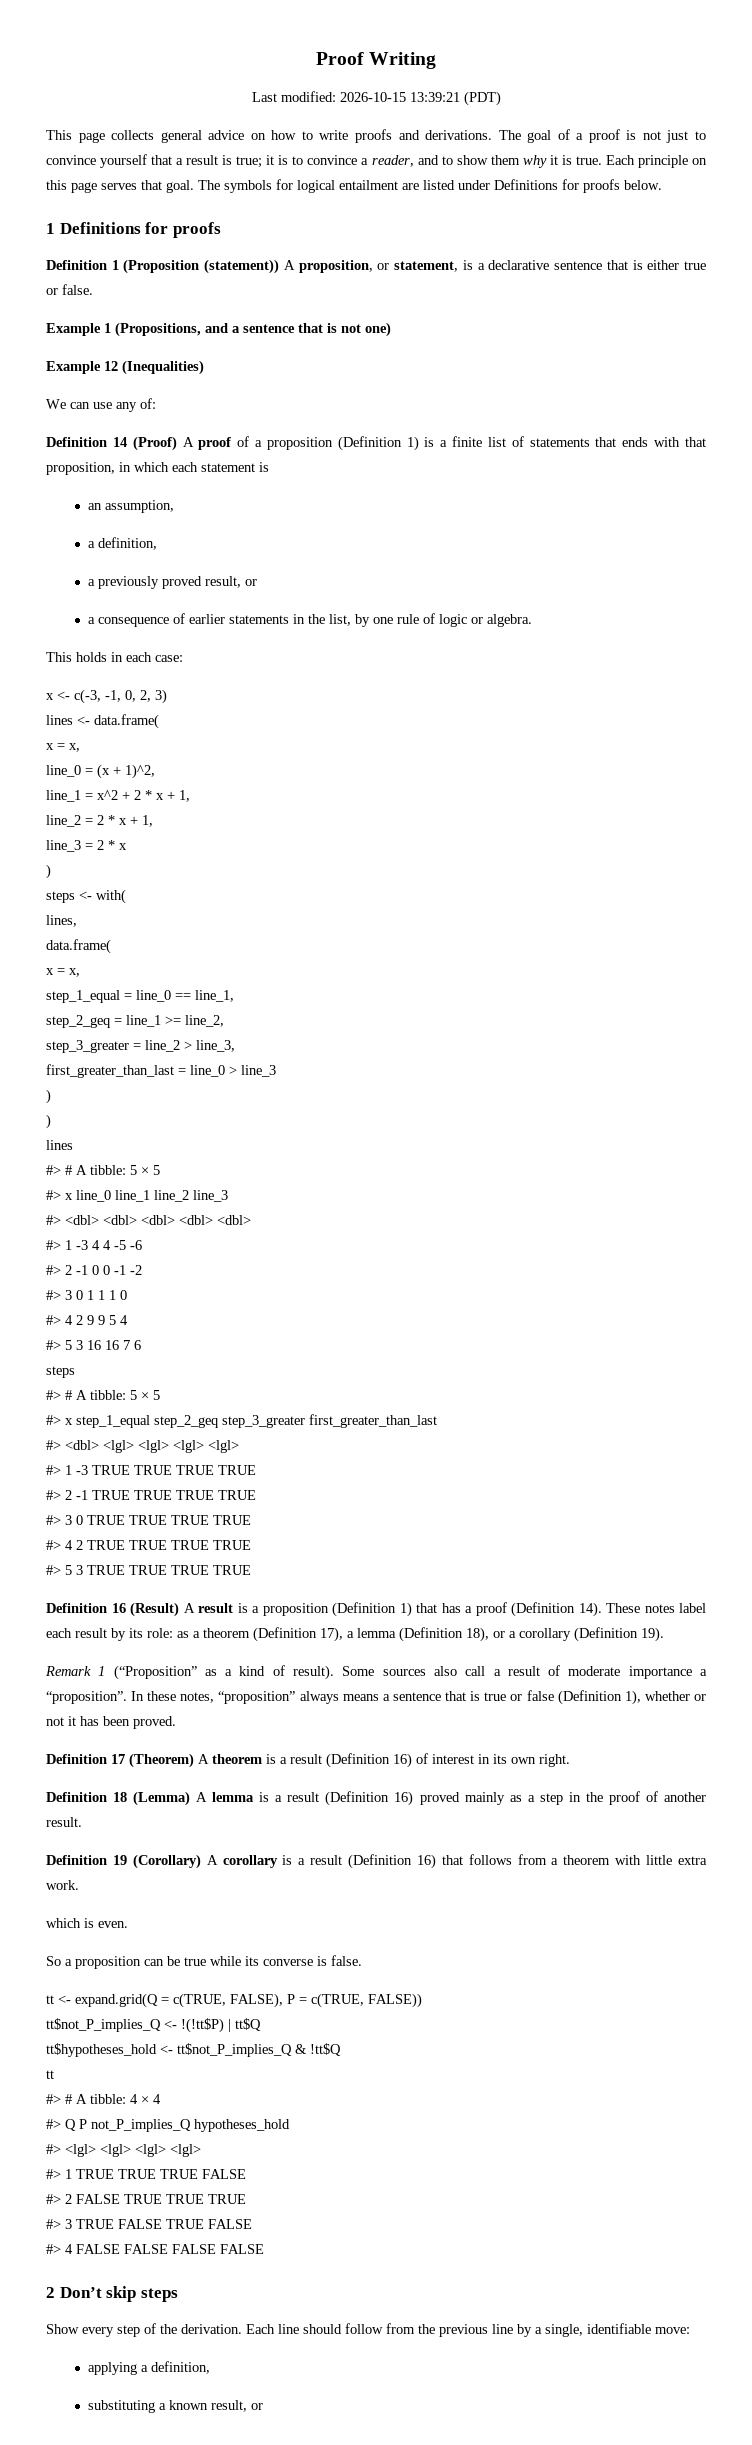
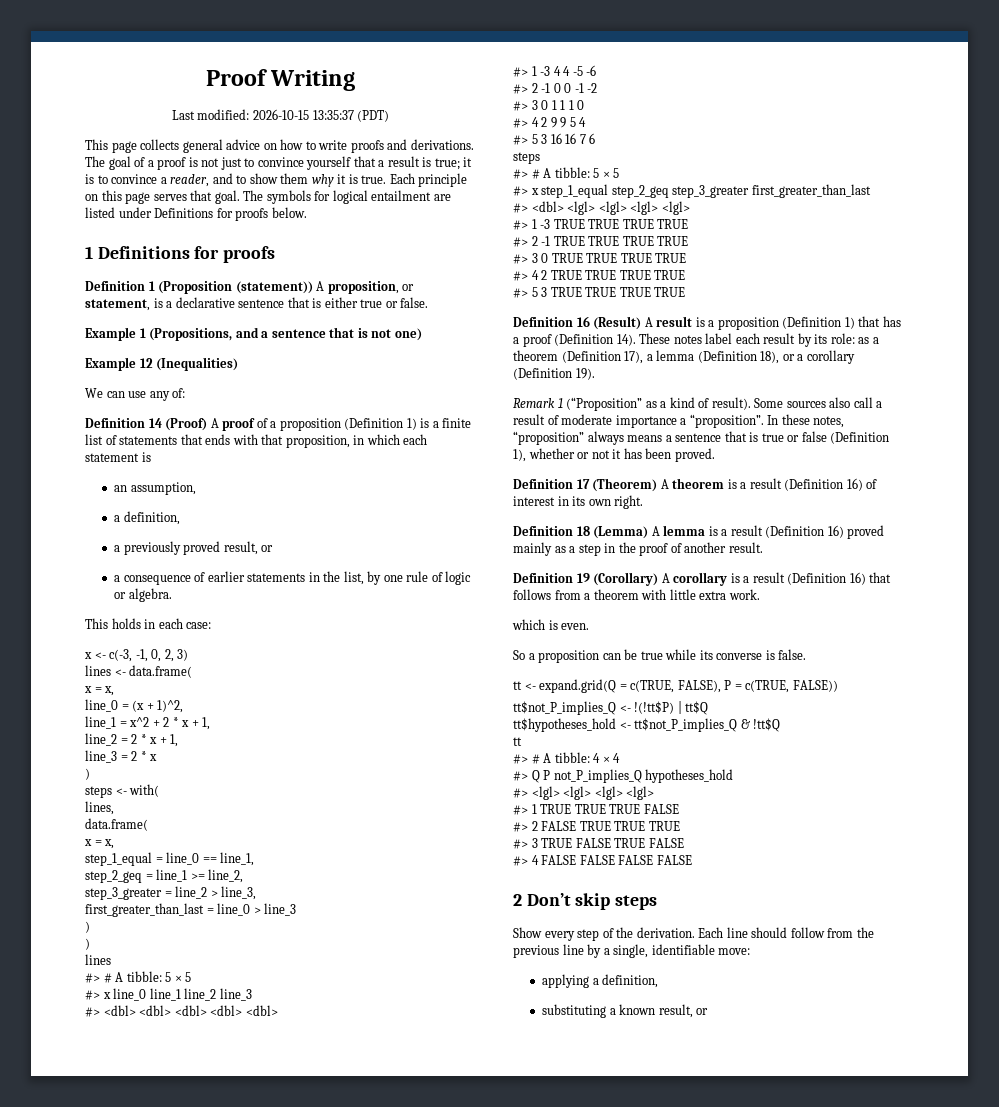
[409,92,460,102] 13:39:21 -> [312,110,354,120] 13:35:37

